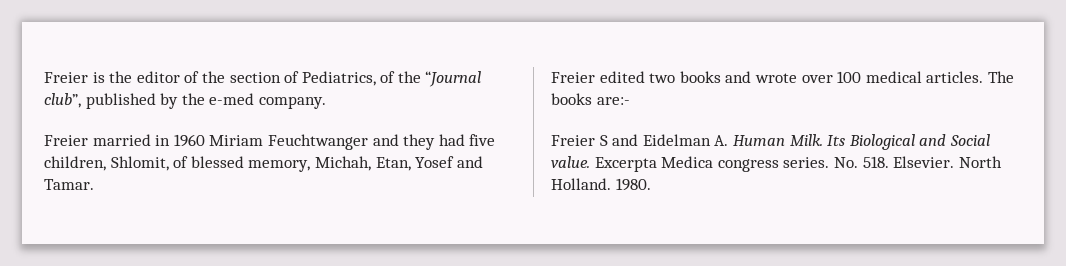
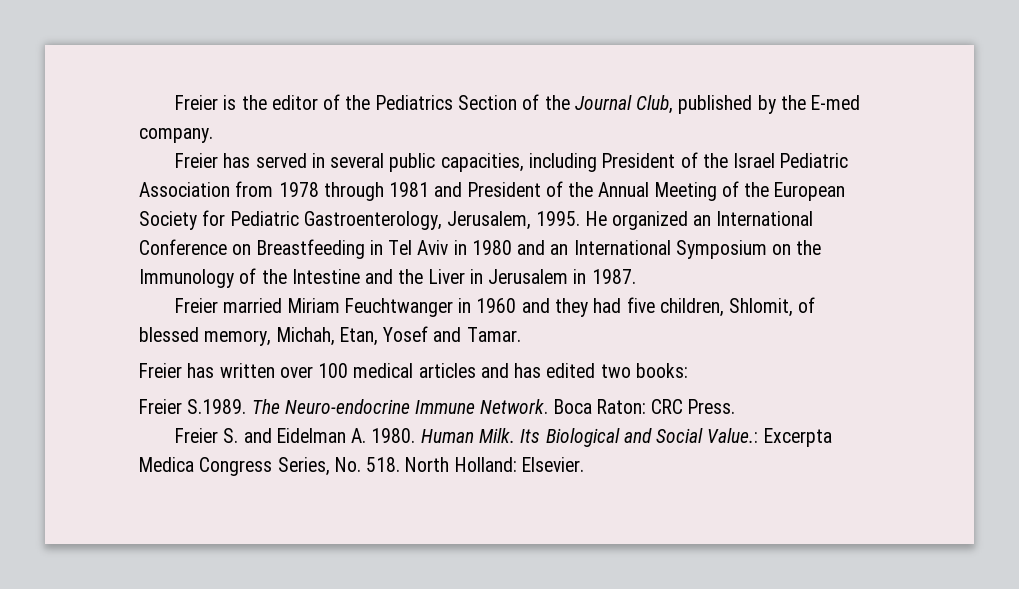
[229,71,482,87] [44,93,81,108] section of Pediatrics, of the “Journal club”, -> [375,94,674,114] Pediatrics Section of the Journal Club,
[209,93,255,105] e-med -> [811,95,861,110] E-med
[92,134,368,150] married in 1960 Miriam Feuchtwanger -> [223,152,849,172] [139,181,846,201] [139,210,814,230] [139,239,822,259] [139,268,636,288] [175,298,517,317] has served in several public capacities, including President of the Israel Pediatric Association from 1978 through 1981 and President of the Annual Meeting of the European Society for Pediatric Gastroenterology, Jerusalem, 1995. He organized an International Conference on Breastfeeding in Tel Aviv in 1980 and an International Symposium on the Immunology of the Intestine and the Liver in Jerusalem in 1987. // Freier married Miriam Feuchtwanger in 1960
[599,71,1014,83] [551,93,630,105] [551,135,608,146] edited two books and wrote over 100 medical articles. The books are:- // Freier S -> [187,363,688,378] [139,399,736,414] [175,428,239,443] has written over 100 medical articles and has edited two books: // Freier S.1989. The Neuro-endocrine Immune Network. Boca Raton: CRC Press. // Freier S.
(729, 140) none -> [371,428,416,443] 1980.
[551,156,590,168] value. -> [707,428,759,443] Value.:
[717,156,1002,172] [551,178,651,191] congress series. No. 518. Elsevier. North Holland. 1980. -> [199,457,584,476] Congress Series, No. 518. North Holland: Elsevier.

